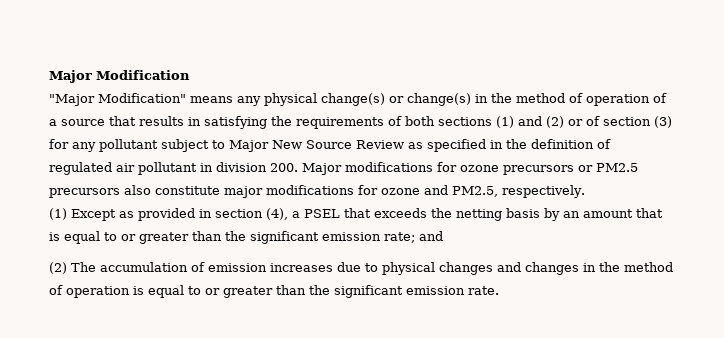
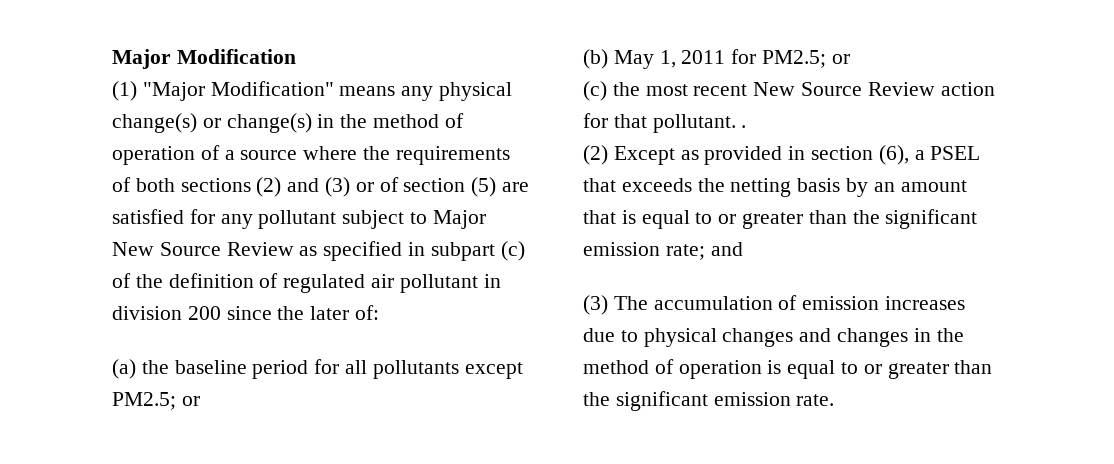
(190, 75) none -> [112,81,137,101] (1)
[109,116,267,129] that results in satisfying -> [303,146,358,160] where
[496,116,672,128] (1) and (2) or of section (3) -> [256,177,530,197] [112,209,184,224] (2) and (3) or of section (5) are satisfied
(503, 144) none -> [430,241,525,261] [112,273,131,288] subpart (c) of
[270,162,638,175] [49,185,585,198] [49,208,67,220] 200. Major modifications for ozone precursors or PM2.5 precursors also constitute major modifications for ozone and PM2.5, respectively. // (1) -> [187,305,380,320] [112,359,523,379] [112,392,200,410] [583,49,850,69] [583,81,995,101] [583,113,747,133] [583,145,608,165] 200 since the later of: // (a) the baseline period for all pollutants except PM2.5; or // (b) May 1, 2011 for PM2.5; or // (c) the most recent New Source Review action for that pollutant. . // (2)
[266,208,288,220] (4), -> [878,145,909,165] (6),
[49,262,67,274] (2) -> [583,295,608,315] (3)

